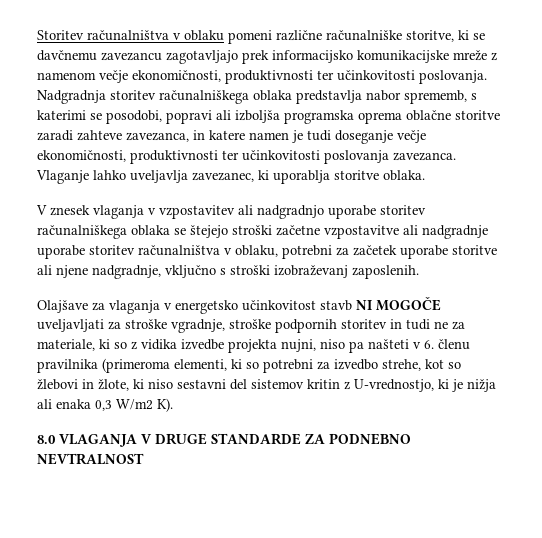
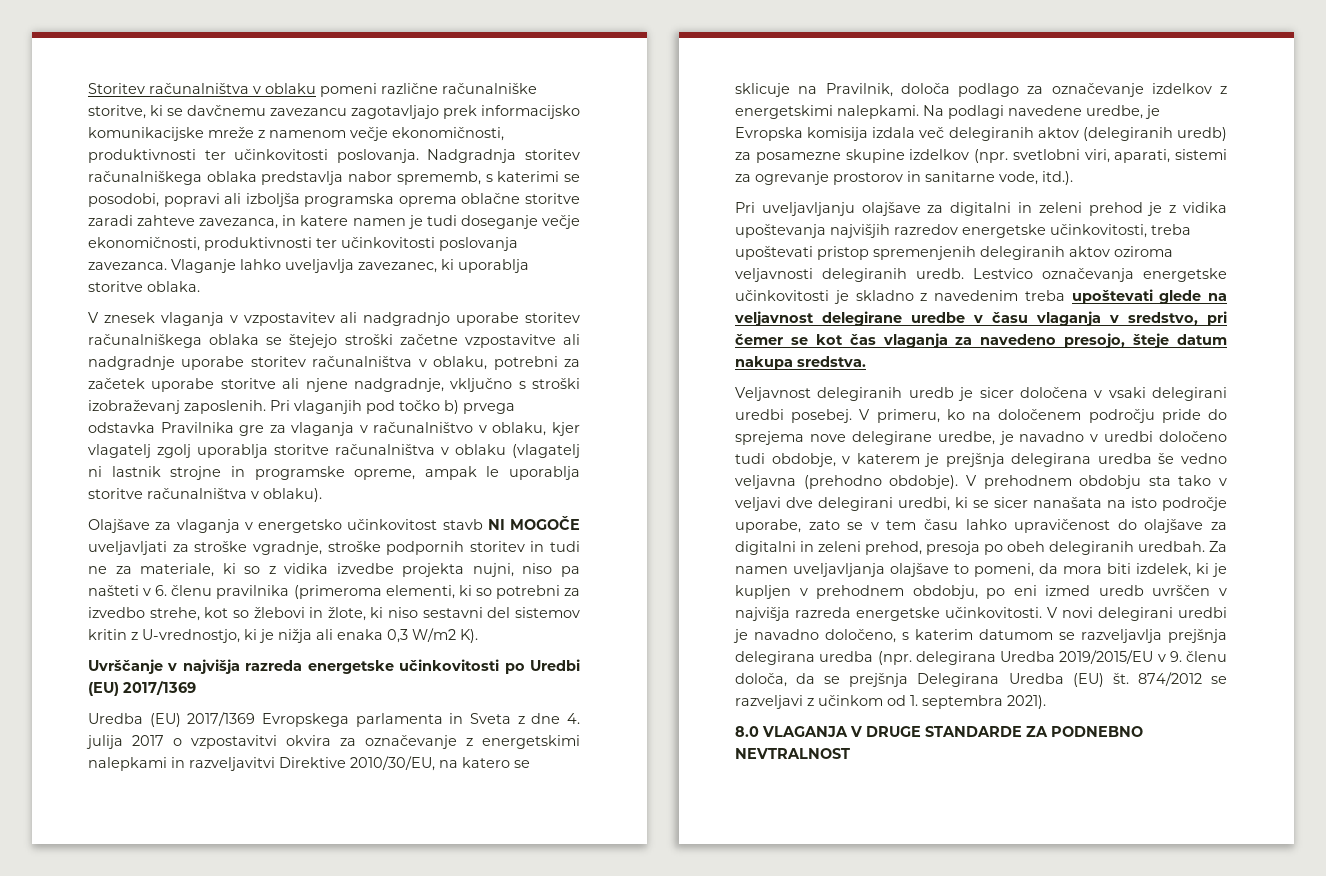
(419, 272) none -> [270,400,515,414] [88,422,580,436] [88,444,580,458] [88,466,580,480] [88,488,322,502] Pri vlaganjih pod točko b) prvega odstavka Pravilnika gre za vlaganja v računalništvo v oblaku, kjer vlagatelj zgolj uporablja storitve računalništva v oblaku (vlagatelj ni lastnik strojne in programske opreme, ampak le uporablja storitve računalništva v oblaku).
(173, 405) none -> [88,659,580,674] [88,681,196,696] [88,712,581,727] [86,735,580,749] [88,756,530,771] [735,83,1227,97] [735,105,1160,119] [735,127,1227,141] [735,149,1227,163] [735,171,1073,185] [735,202,1227,216] [735,224,1191,238] [735,246,1173,260] [735,268,1227,282] [735,289,1227,304] [734,311,1227,326] [735,333,1227,348] [735,356,866,370] [735,387,1227,401] [735,409,1227,423] [735,431,1227,445] [735,453,1227,467] [735,475,1227,489] [735,497,1227,511] [735,519,1227,533] [735,541,1227,555] [735,563,1227,577] [735,585,1227,599] [735,607,1227,621] [733,629,1227,643] [735,650,1227,665] [735,672,1227,687] [735,695,1046,709] // Uvrščanje v najvišja razreda energetske učinkovitosti po Uredbi (EU) 2017/1369 // Uredba (EU) 2017/1369 Evropskega parlamenta in Sveta z dne 4. julija 2017 o vzpostavitvi okvira za označevanje z energetskimi nalepkami in razveljavitvi Direktive 2010/30/EU, na katero se sklicuje na Pravilnik, določa podlago za označevanje izdelkov z energetskimi nalepkami. Na podlagi navedene uredbe, je Evropska komisija izdala več delegiranih aktov (delegiranih uredb) za posamezne skupine izdelkov (npr. svetlobni viri, aparati, sistemi za ogrevanje prostorov in sanitarne vode, itd.). // Pri uveljavljanju olajšave za digitalni in zeleni prehod je z vidika upoštevanja najvišjih razredov energetske učinkovitosti, treba upoštevati pristop spremenjenih delegiranih aktov oziroma veljavnosti delegiranih uredb. Lestvico označevanja energetske učinkovitosti je skladno z navedenim treba upoštevati glede na veljavnost delegirane uredbe v času vlaganja v sredstvo, pri čemer se kot čas vlaganja za navedeno presojo, šteje datum nakupa sredstva. // Veljavnost delegiranih uredb je sicer določena v vsaki delegirani uredbi posebej. V primeru, ko na določenem področju pride do sprejema nove delegirane uredbe, je navadno v uredbi določeno tudi obdobje, v katerem je prejšnja delegirana uredba še vedno veljavna (prehodno obdobje). V prehodnem obdobju sta tako v veljavi dve delegirani uredbi, ki se sicer nanašata na isto področje uporabe, zato se v tem času lahko upravičenost do olajšave za digitalni in zeleni prehod, presoja po obeh delegiranih uredbah. Za namen uveljavljanja olajšave to pomeni, da mora biti izdelek, ki je kupljen v prehodnem obdobju, po eni izmed uredb uvrščen v najvišja razreda energetske učinkovitosti. V novi delegirani uredbi je navadno določeno, s katerim datumom se razveljavlja prejšnja delegirana uredba (npr. delegirana Uredba 2019/2015/EU v 9. členu določa, da se prejšnja Delegirana Uredba (EU) št. 874/2012 se razveljavi z učinkom od 1. septembra 2021).

